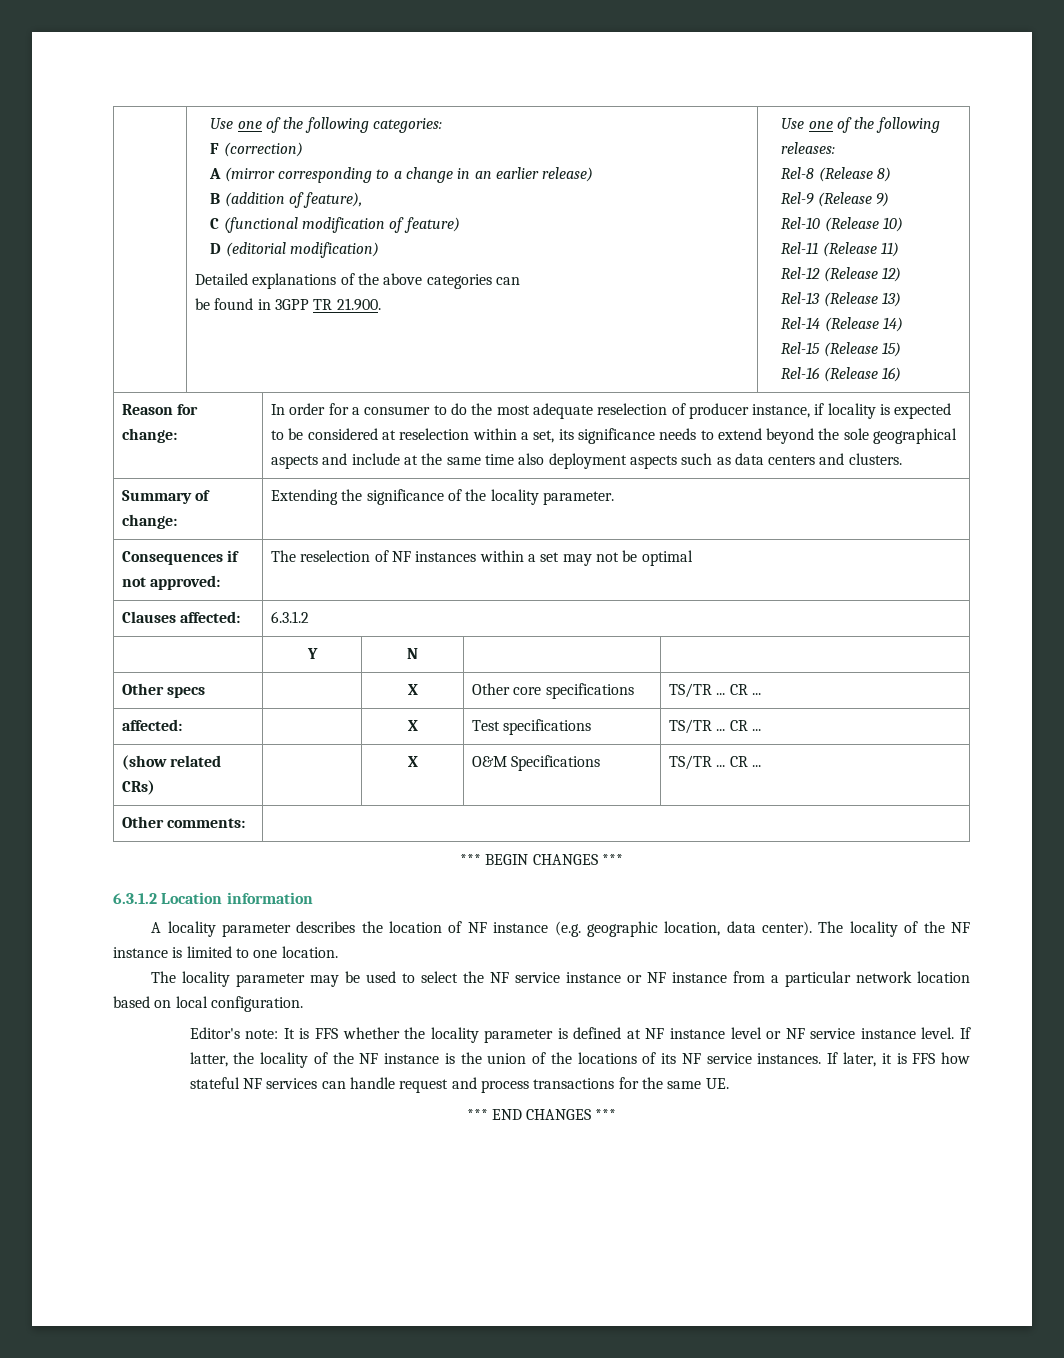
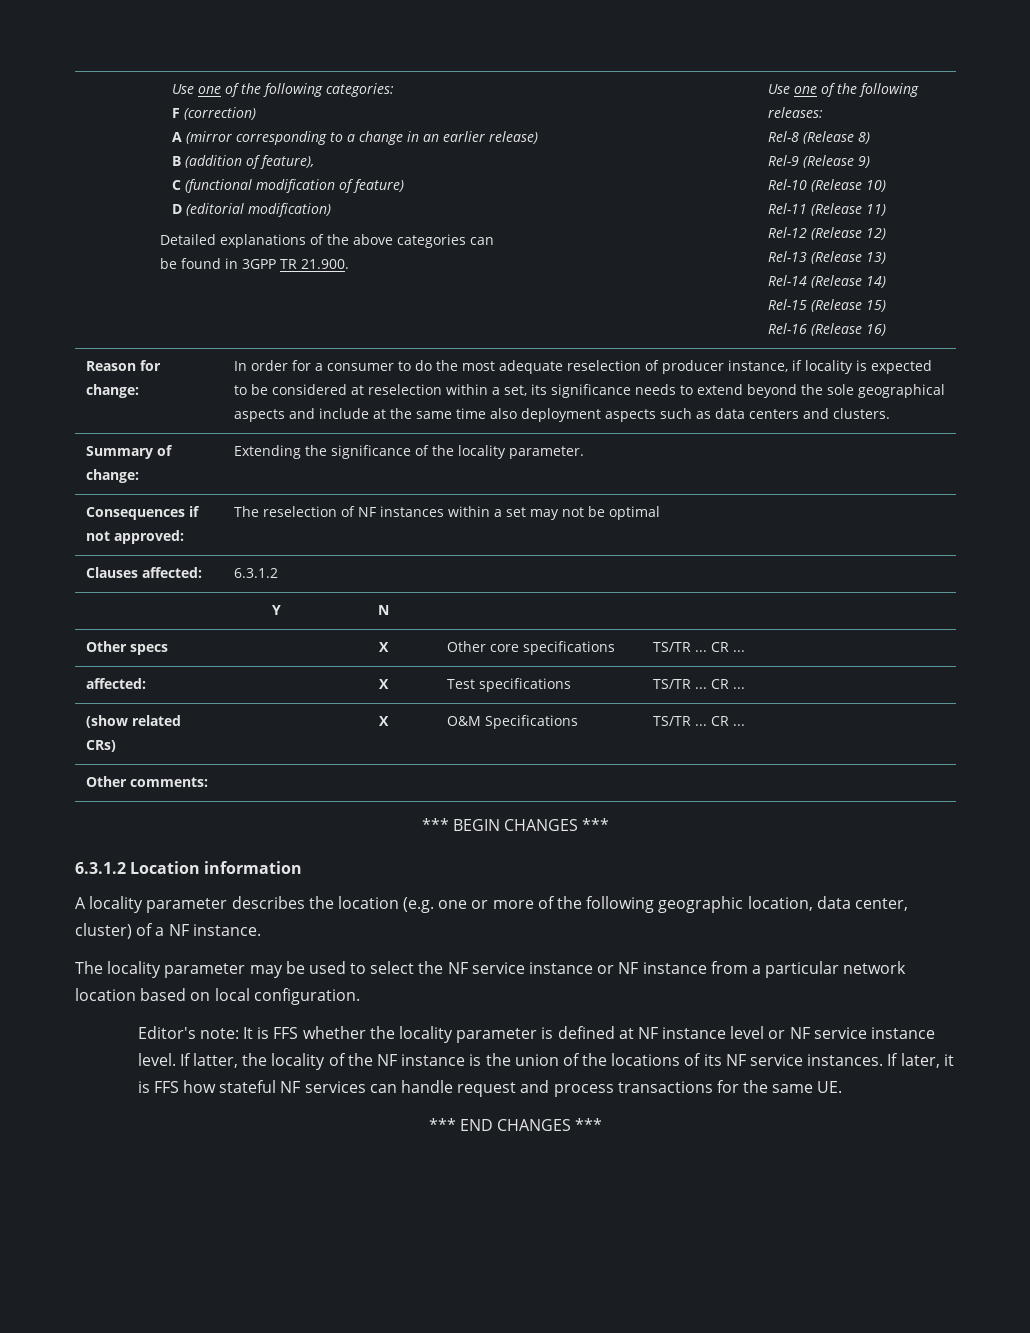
[448,921,970,937] [113,946,338,958] of NF instance (e.g. geographic location, data center). The locality of the NF instance is limited to one location. -> [403,896,908,913] [75,923,261,939] (e.g. one or more of the following geographic location, data center, cluster) of a NF instance.

